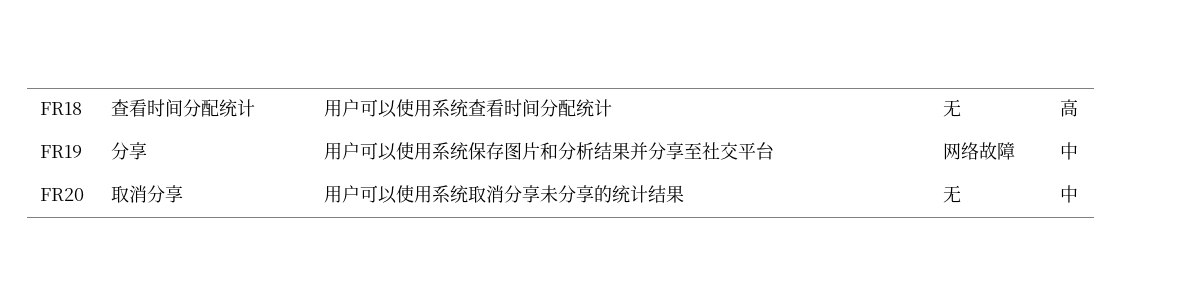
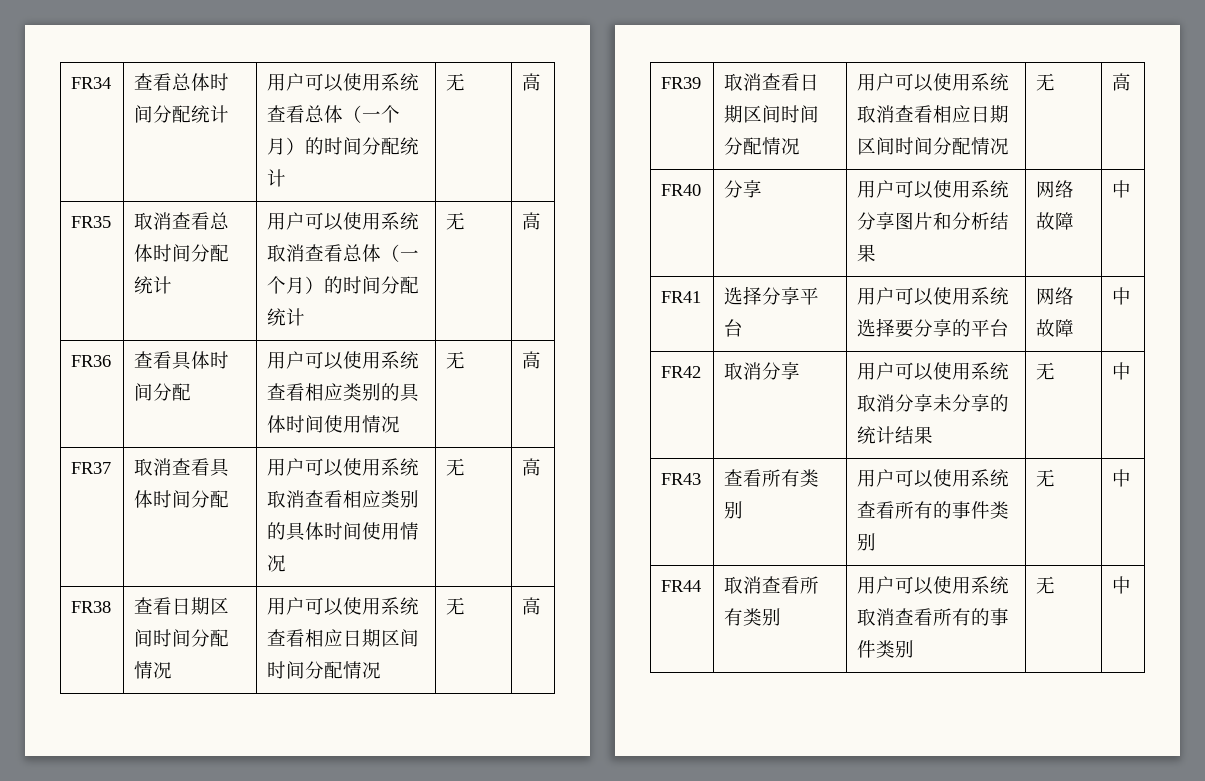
[40,102,83,115] [111,99,148,117] FR18 | 查看 -> [71,77,112,89] [134,73,211,91] FR34 | 查看总体
[504,99,613,117] [943,99,962,117] [1060,99,1079,117] [40,145,83,158] [111,142,148,160] [324,142,505,161] 时间分配统计 | 无 | 高 // FR19 | 分享 | 用户可以使用系统保存 -> [305,105,401,123] [267,137,420,155] [267,169,287,187] [446,73,466,91] [522,73,542,91] [71,216,112,228] [134,212,230,230] [134,244,230,262] [134,276,173,294] [267,212,420,231] [267,244,420,262] [267,276,420,294] [267,308,306,326] [446,212,466,230] [522,212,542,230] [71,355,112,367] [134,351,230,370] [134,383,192,401] [267,351,420,370] [267,383,421,402] [267,415,401,433] [446,351,466,369] [522,351,542,369] [71,462,112,474] [134,458,231,477] [134,490,230,508] [267,458,420,477] [267,490,420,508] [267,522,420,541] [267,555,287,572] [446,458,466,476] [522,458,542,476] [71,601,112,613] [134,597,230,615] [134,629,230,647] [134,661,173,679] [267,597,420,616] [267,629,420,647] [267,661,382,679] [446,597,466,615] [522,597,542,615] [661,77,702,89] [724,73,820,91] [724,105,820,123] [724,137,801,155] [857,73,1010,92] [857,105,1010,123] [857,137,1010,155] [1036,73,1056,91] [1112,73,1132,91] [661,184,702,196] [724,180,763,198] [857,180,1010,199] [857,212,896,230] 总体（一个月）的时间分配统计 | 无 | 高 // FR35 | 取消查看总体时间分配统计 | 用户可以使用系统取消查看总体（一个月）的时间分配统计 | 无 | 高 // FR36 | 查看具体时间分配 | 用户可以使用系统查看相应类别的具体时间使用情况 | 无 | 高 // FR37 | 取消查看具体时间分配 | 用户可以使用系统取消查看相应类别的具体时间使用情况 | 无 | 高 // FR38 | 查看日期区间时间分配情况 | 用户可以使用系统查看相应日期区间时间分配情况 | 无 | 高 // FR39 | 取消查看日期区间时间分配情况 | 用户可以使用系统取消查看相应日期区间时间分配情况 | 无 | 高 // FR40 | 分享 | 用户可以使用系统分享
[630,142,739,160] 并分享至社交 -> [1036,180,1075,198] [1036,212,1075,230] [1112,180,1132,198] [661,291,702,303] [724,286,820,305] [724,319,744,337] [857,287,1010,306] [857,318,972,338] | 网络故障 | 中 // FR41 | 选择分享平台 | 用户可以使用系统选择要分享的
[40,188,85,201] FR20 -> [661,366,702,378] FR42
(1079, 194) none -> [661,473,702,485] [724,469,820,487] [724,501,744,519] [857,469,1010,488] [857,501,1010,519] [857,533,877,551] [1036,469,1056,487] [1112,469,1132,487] [661,580,702,592] [724,576,820,594] [724,608,782,626] [857,576,1010,595] [857,608,1010,626] [857,640,915,658] [1036,576,1056,594] [1112,576,1132,594] // FR43 | 查看所有类别 | 用户可以使用系统查看所有的事件类别 | 无 | 中 // FR44 | 取消查看所有类别 | 用户可以使用系统取消查看所有的事件类别 | 无 | 中

